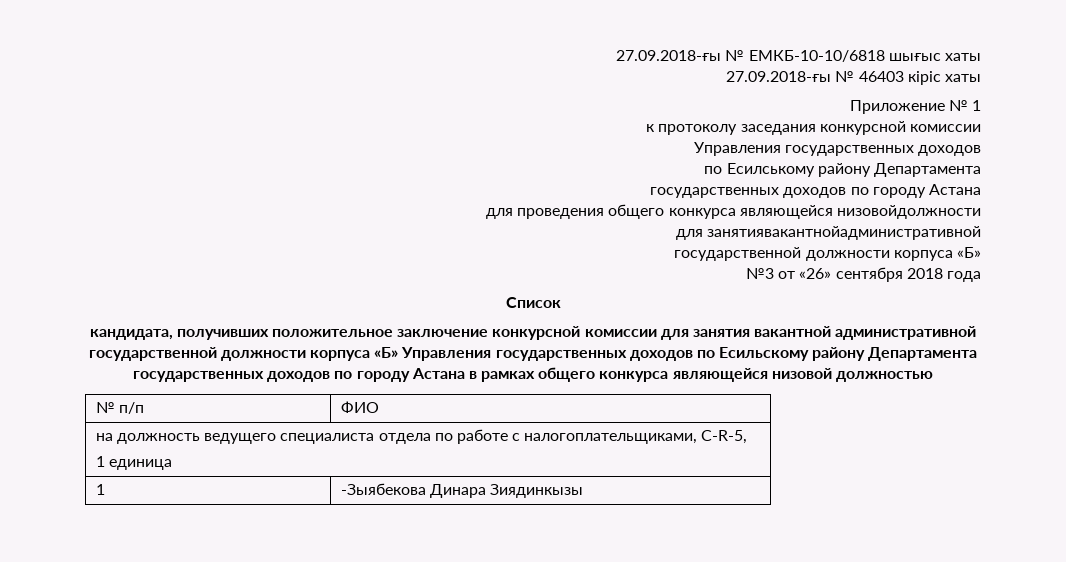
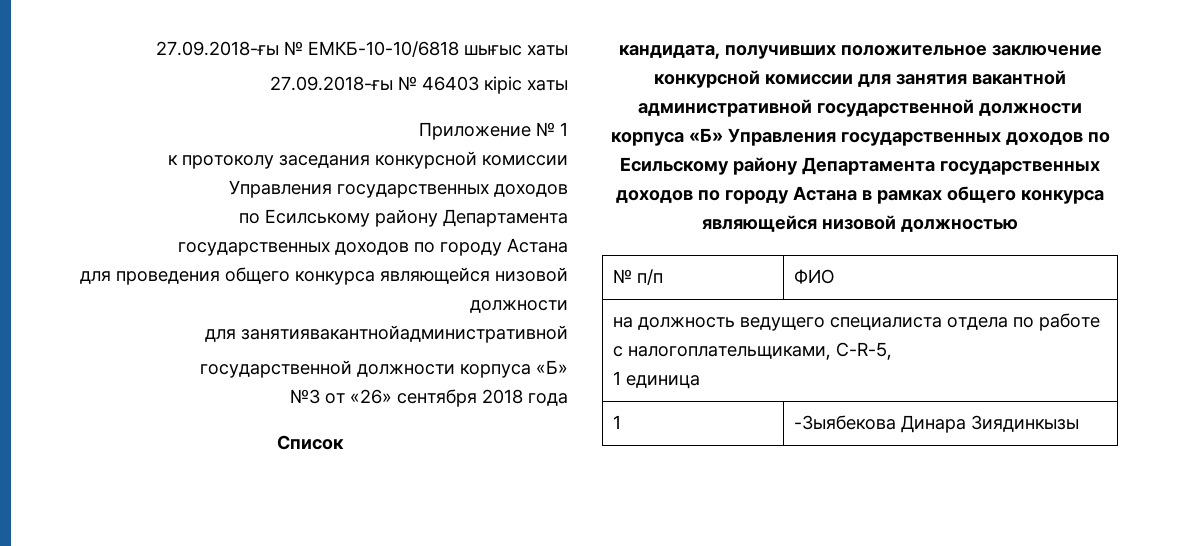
[836,205,981,219] низовойдолжности -> [495,267,568,282] [470,300,568,313] низовой должности

